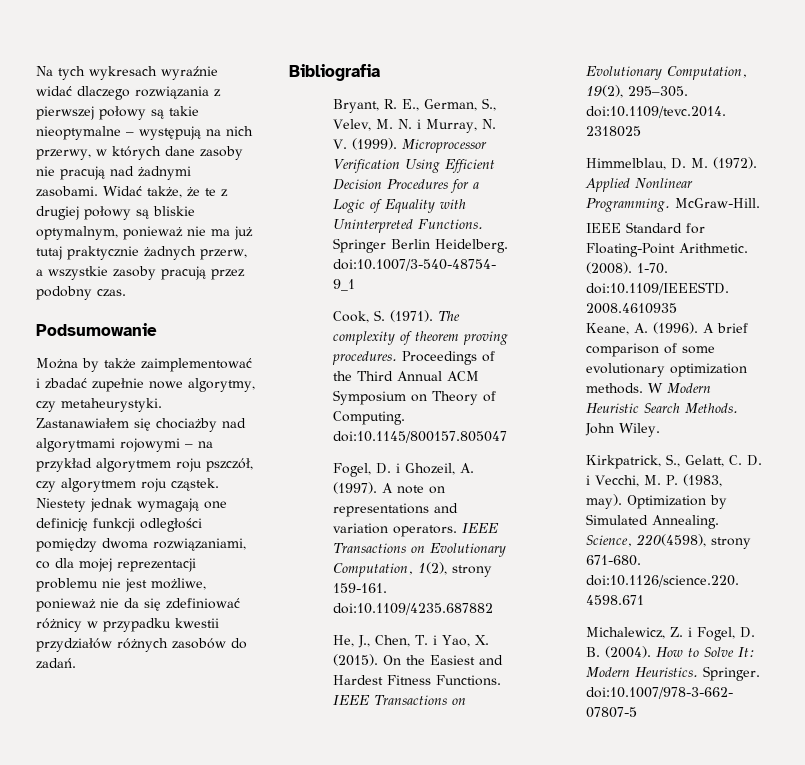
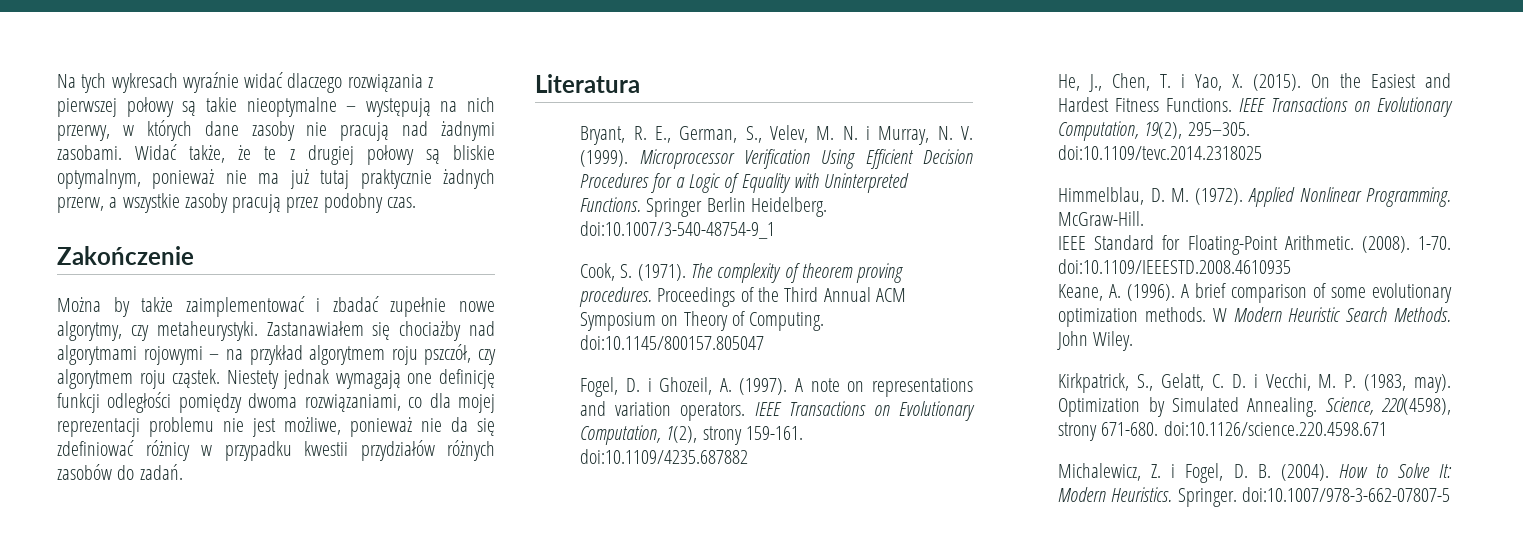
[36,323,157,336] Podsumowanie -> [57,246,194,265] Zakończenie
[289,64,380,81] Bibliografia -> [535,74,640,93] Literatura

